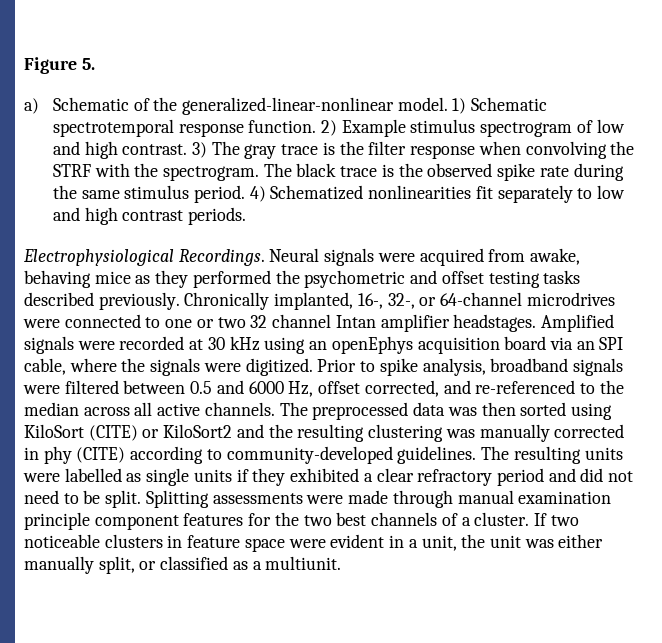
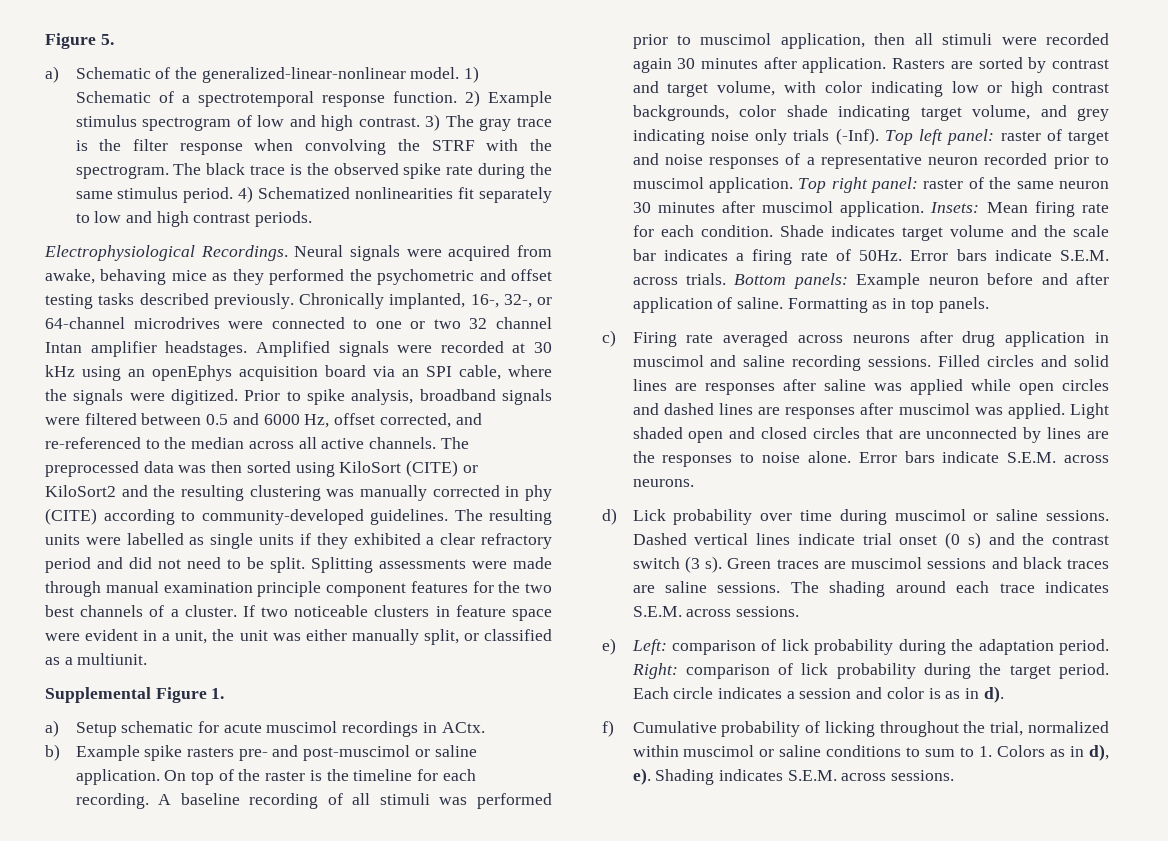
(548, 104) none -> [158,91,190,103] of a
(342, 563) none -> [45,687,225,703] [45,720,485,737] [45,744,477,761] [75,769,476,785] [75,793,553,809] [632,33,1109,49] [632,57,1109,73] [632,81,1109,97] [632,105,1109,121] [632,128,1109,145] [632,153,1109,169] [632,177,1109,193] [632,201,1109,217] [632,225,1109,241] [632,249,1109,265] [632,273,1109,289] [632,297,989,313] [602,330,1109,347] [632,355,1109,371] [632,379,1109,395] [632,403,1109,419] [632,427,1109,443] [632,451,1109,467] [632,479,694,487] [602,508,1109,525] [632,532,1109,549] [632,556,1109,573] [632,581,1109,597] [632,606,799,617] [602,638,1109,655] [631,663,1109,679] [632,686,1004,703] [602,720,1109,737] [632,744,1109,761] [632,768,955,785] // Supplemental Figure 1. // a) Setup schematic for acute muscimol recordings in ACtx. // b) Example spike rasters pre- and post-muscimol or saline application. On top of the raster is the timeline for each recording. A baseline recording of all stimuli was performed prior to muscimol application, then all stimuli were recorded again 30 minutes after application. Rasters are sorted by contrast and target volume, with color indicating low or high contrast backgrounds, color shade indicating target volume, and grey indicating noise only trials (-Inf). Top left panel: raster of target and noise responses of a representative neuron recorded prior to muscimol application. Top right panel: raster of the same neuron 30 minutes after muscimol application. Insets: Mean firing rate for each condition. Shade indicates target volume and the scale bar indicates a firing rate of 50Hz. Error bars indicate S.E.M. across trials. Bottom panels: Example neuron before and after application of saline. Formatting as in top panels. // c) Firing rate averaged across neurons after drug application in muscimol and saline recording sessions. Filled circles and solid lines are responses after saline was applied while open circles and dashed lines are responses after muscimol was applied. Light shaded open and closed circles that are unconnected by lines are the responses to noise alone. Error bars indicate S.E.M. across neurons. // d) Lick probability over time during muscimol or saline sessions. Dashed vertical lines indicate trial onset (0 s) and the contrast switch (3 s). Green traces are muscimol sessions and black traces are saline sessions. The shading around each trace indicates S.E.M. across sessions. // e) Left: comparison of lick probability during the adaptation period. Right: comparison of lick probability during the target period. Each circle indicates a session and color is as in d). // f) Cumulative probability of licking throughout the trial, normalized within muscimol or saline conditions to sum to 1. Colors as in d), e). Shading indicates S.E.M. across sessions.

